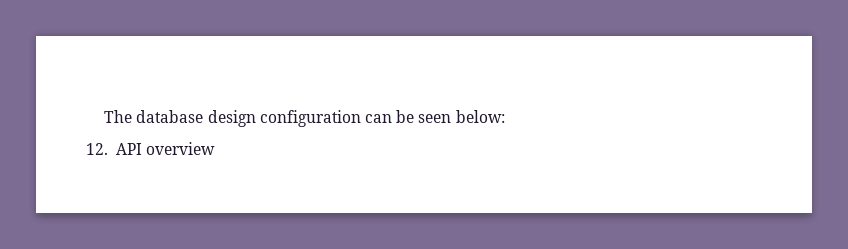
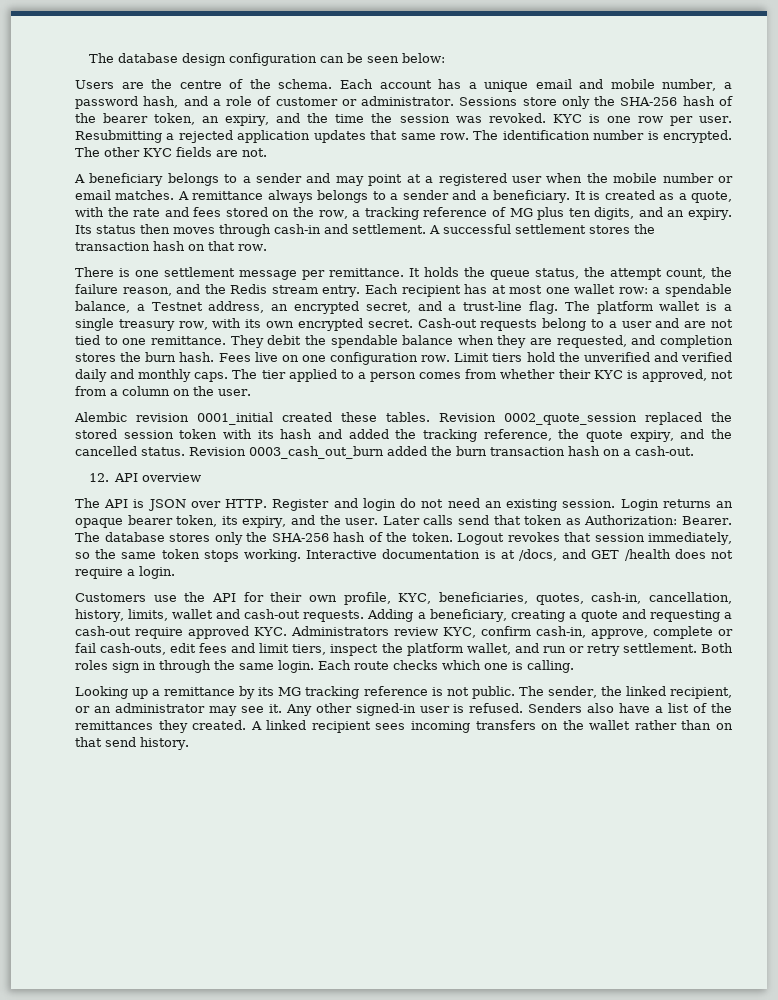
[86,142,215,155] 12. API overview -> [75,79,732,92] [75,96,733,109] [75,113,733,126] [75,130,732,143] [75,147,267,157] [74,173,734,186] [75,190,733,203] [75,207,733,220] [75,224,655,237] [75,241,267,251] [75,267,732,280] [75,284,732,297] [75,301,732,314] [75,318,733,331] [75,335,733,348] [75,352,732,365] [75,369,734,382] [75,386,251,396] [74,412,732,425] [75,429,732,442] [75,446,694,459] [89,473,202,482] [75,498,734,511] [75,515,733,528] [75,532,733,545] [75,549,734,562] [75,566,175,579] [75,592,732,605] [75,609,732,622] [75,626,733,639] [75,643,733,656] [75,660,574,673] [75,686,732,699] [75,703,733,716] [75,720,733,733] [75,737,189,750] Users are the centre of the schema. Each account has a unique email and mobile number, a password hash, and a role of customer or administrator. Sessions store only the SHA-256 hash of the bearer token, an expiry, and the time the session was revoked. KYC is one row per user. Resubmitting a rejected application updates that same row. The identification number is encrypted. The other KYC fields are not. // A beneficiary belongs to a sender and may point at a registered user when the mobile number or email matches. A remittance always belongs to a sender and a beneficiary. It is created as a quote, with the rate and fees stored on the row, a tracking reference of MG plus ten digits, and an expiry. Its status then moves through cash-in and settlement. A successful settlement stores the transaction hash on that row. // There is one settlement message per remittance. It holds the queue status, the attempt count, the failure reason, and the Redis stream entry. Each recipient has at most one wallet row: a spendable balance, a Testnet address, an encrypted secret, and a trust-line flag. The platform wallet is a single treasury row, with its own encrypted secret. Cash-out requests belong to a user and are not tied to one remittance. They debit the spendable balance when they are requested, and completion stores the burn hash. Fees live on one configuration row. Limit tiers hold the unverified and verified daily and monthly caps. The tier applied to a person comes from whether their KYC is approved, not from a column on the user. // Alembic revision 0001_initial created these tables. Revision 0002_quote_session replaced the stored session token with its hash and added the tracking reference, the quote expiry, and the cancelled status. Revision 0003_cash_out_burn added the burn transaction hash on a cash-out. // 12. API overview // The API is JSON over HTTP. Register and login do not need an existing session. Login returns an opaque bearer token, its expiry, and the user. Later calls send that token as Authorization: Bearer. The database stores only the SHA-256 hash of the token. Logout revokes that session immediately, so the same token stops working. Interactive documentation is at /docs, and GET /health does not require a login. // Customers use the API for their own profile, KYC, beneficiaries, quotes, cash-in, cancellation, history, limits, wallet and cash-out requests. Adding a beneficiary, creating a quote and requesting a cash-out require approved KYC. Administrators review KYC, confirm cash-in, approve, complete or fail cash-outs, edit fees and limit tiers, inspect the platform wallet, and run or retry settlement. Both roles sign in through the same login. Each route checks which one is calling. // Looking up a remittance by its MG tracking reference is not public. The sender, the linked recipient, or an administrator may see it. Any other signed-in user is refused. Senders also have a list of the remittances they created. A linked recipient sees incoming transfers on the wallet rather than on that send history.

